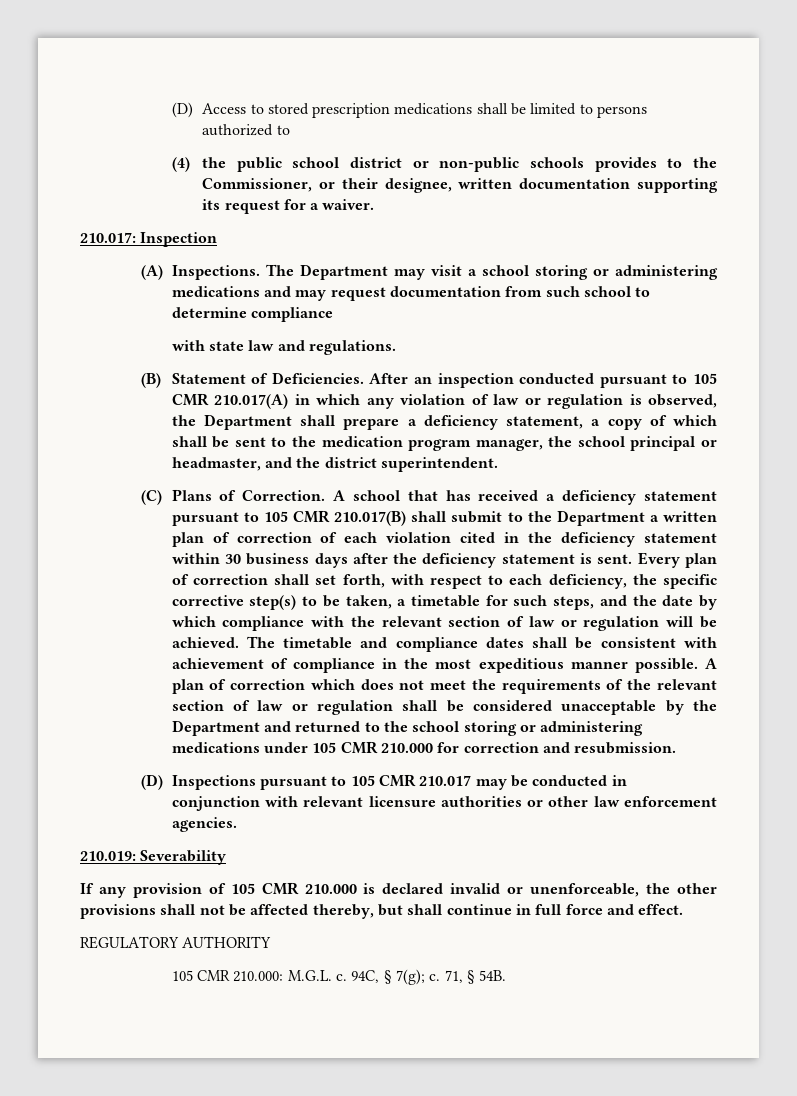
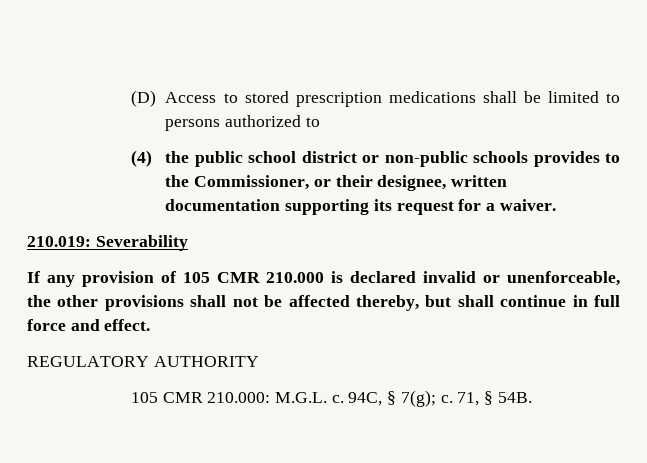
[80,232,218,247] [141,264,718,280] [171,286,651,301] [171,307,333,322] [171,340,396,355] [141,372,717,388] [171,393,717,409] [171,414,717,430] [171,436,717,451] [171,457,498,472] [141,489,717,505] [171,510,717,526] [171,532,717,547] [171,552,717,568] [171,574,717,589] [171,595,717,610] [171,616,717,631] [171,636,717,652] [171,658,717,673] [171,679,717,694] [171,700,717,715] [171,720,644,736] [171,741,677,754] [141,774,627,790] [171,796,717,811] [171,817,237,832] // 210.017: Inspection // (A) Inspections. The Department may visit a school storing or administering medications and may request documentation from such school to determine compliance // with state law and regulations. // (B) Statement of Deficiencies. After an inspection conducted pursuant to 105 CMR 210.017(A) in which any violation of law or regulation is observed, the Department shall prepare a deficiency statement, a copy of which shall be sent to the medication program manager, the school principal or headmaster, and the district superintendent. // (C) Plans of Correction. A school that has received a deficiency statement pursuant to 105 CMR 210.017(B) shall submit to the Department a written plan of correction of each violation cited in the deficiency statement within 30 business days after the deficiency statement is sent. Every plan of correction shall set forth, with respect to each deficiency, the specific corrective step(s) to be taken, a timetable for such steps, and the date by which compliance with the relevant section of law or regulation will be achieved. The timetable and compliance dates shall be consistent with achievement of compliance in the most expeditious manner possible. A plan of correction which does not meet the requirements of the relevant section of law or regulation shall be considered unacceptable by the Department and returned to the school storing or administering medications under 105 CMR 210.000 for correction and resubmission. // (D) Inspections pursuant to 105 CMR 210.017 may be conducted in conjunction with relevant licensure authorities or other law enforcement agencies. -> (556, 205) none

